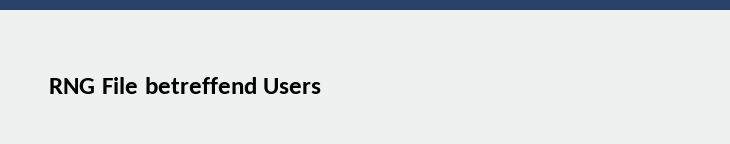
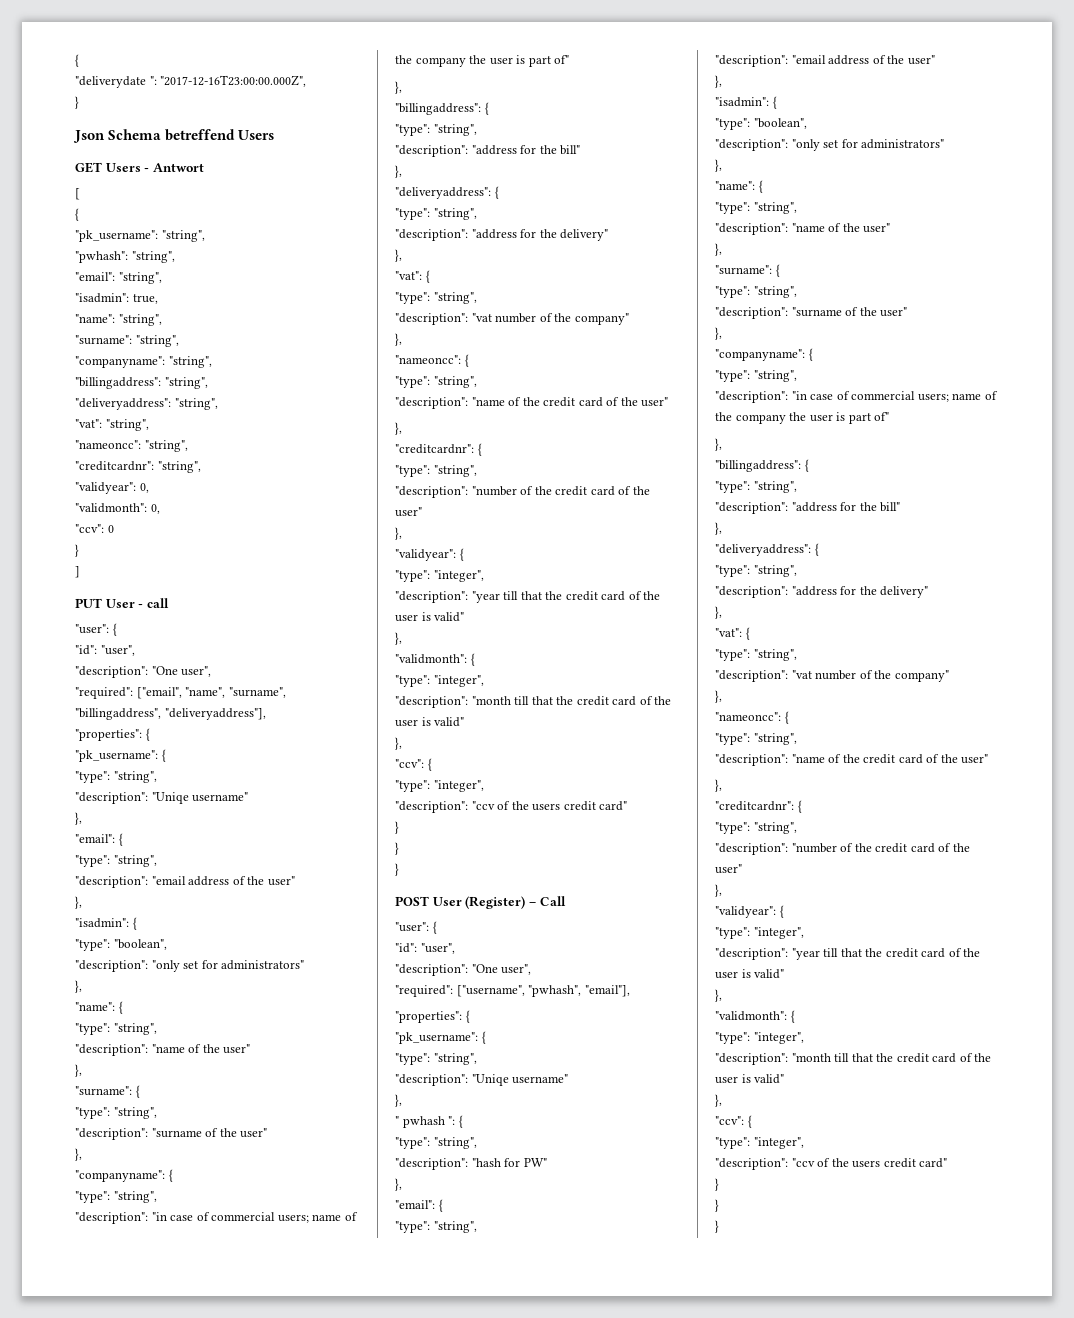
[49,77,322,94] RNG File betreffend Users -> [75,54,79,67] [75,75,307,88] [75,96,79,109] [73,129,275,143] [75,162,204,173] [75,188,80,200] [75,208,79,221] [75,230,205,242] [75,251,175,263] [75,272,162,284] [75,293,158,304] [75,314,162,326] [75,335,179,347] [75,356,212,368] [75,377,208,389] [75,398,218,410] [75,419,149,431] [75,440,188,452] [75,461,201,473] [75,482,149,494] [75,503,160,514] [75,524,114,533] [75,544,79,557] [75,566,80,578] [75,598,169,608] [75,623,117,636] [75,645,135,656] [75,666,212,678] [75,687,286,699] [75,708,266,720] [75,728,150,741] [75,749,166,762] [75,771,157,783] [75,792,249,804] [75,812,82,825] [75,833,123,846] [75,855,157,867] [75,876,295,888] [75,896,82,909] [75,917,137,930] [75,939,167,951] [75,960,305,972] [75,980,82,993] [75,1001,123,1014] [75,1023,157,1035] [75,1044,251,1056] [75,1064,82,1077] [75,1085,140,1098] [75,1107,157,1119] [75,1128,268,1140] [75,1148,82,1161] [75,1169,173,1182] [75,1191,157,1203] [75,1212,358,1224] [395,55,570,67] [395,81,402,94] [395,102,489,115] [395,124,477,136] [395,145,581,157] [395,165,402,178] [395,186,499,199] [395,208,477,220] [395,229,609,241] [395,249,402,262] [395,270,430,283] [395,292,477,304] [395,313,629,325] [395,333,402,346] [395,354,469,367] [395,376,477,388] [395,397,669,409] [395,422,402,435] [395,443,482,456] [395,465,477,477] [395,486,650,498] [395,507,422,517] [395,527,402,540] [395,548,464,561] [395,570,484,582] [395,591,661,603] [395,612,465,622] [395,632,402,645] [395,653,475,666] [395,675,484,687] [395,696,672,708] [395,717,465,727] [395,737,402,750] [395,758,432,771] [395,780,484,792] [395,801,628,813] [395,821,399,834] [395,842,399,855] [395,863,399,876] [395,896,566,909] [395,921,437,934] [395,943,455,954] [395,964,532,976] [395,985,630,997] [395,1010,470,1023] [395,1031,486,1044] [395,1053,477,1065] [395,1074,569,1086] [395,1094,402,1107] [395,1115,463,1128] [395,1137,477,1149] [395,1158,547,1170] [395,1178,402,1191] [395,1199,443,1212] [395,1221,477,1233] [715,55,935,67] [715,75,722,88] [715,96,777,109] [715,118,807,130] [715,139,945,151] [715,159,722,172] [715,180,763,193] [715,202,797,214] [715,223,891,235] [715,243,722,256] [715,264,780,277] [715,286,797,298] [715,307,908,319] [715,327,722,340] [715,348,813,361] [715,370,797,382] [715,391,998,403] [715,412,890,424] [715,438,722,451] [715,459,809,472] [715,481,797,493] [715,502,901,514] [715,522,722,535] [715,543,819,556] [715,565,797,577] [715,586,929,598] [715,606,722,619] [715,627,750,640] [715,649,797,661] [715,670,949,682] [715,690,722,703] [715,711,789,724] [715,733,797,745] [715,754,989,766] [715,779,722,792] [715,800,802,813] [715,822,797,834] [715,843,970,855] [715,864,742,874] [715,884,722,897] [715,905,784,918] [715,927,804,939] [715,948,981,960] [715,969,785,979] [715,989,722,1002] [715,1010,795,1023] [715,1032,804,1044] [715,1053,992,1065] [715,1074,785,1084] [715,1094,722,1107] [715,1115,752,1128] [715,1137,804,1149] [715,1158,948,1170] [715,1178,719,1191] [715,1199,719,1212] [715,1220,719,1233] { // "deliverydate ": "2017-12-16T23:00:00.000Z", // } // Json Schema betreffend Users // GET Users - Antwort // [ // { // "pk_username": "string", // "pwhash": "string", // "email": "string", // "isadmin": true, // "name": "string", // "surname": "string", // "companyname": "string", // "billingaddress": "string", // "deliveryaddress": "string", // "vat": "string", // "nameoncc": "string", // "creditcardnr": "string", // "validyear": 0, // "validmonth": 0, // "ccv": 0 // } // ] // PUT User - call // "user": { // "id": "user", // "description": "One user", // "required": ["email", "name", "surname", "billingaddress", "deliveryaddress"], // "properties": { // "pk_username": { // "type": "string", // "description": "Uniqe username" // }, // "email": { // "type": "string", // "description": "email address of the user" // }, // "isadmin": { // "type": "boolean", // "description": "only set for administrators" // }, // "name": { // "type": "string", // "description": "name of the user" // }, // "surname": { // "type": "string", // "description": "surname of the user" // }, // "companyname": { // "type": "string", // "description": "in case of commercial users; name of the company the user is part of" // }, // "billingaddress": { // "type": "string", // "description": "address for the bill" // }, // "deliveryaddress": { // "type": "string", // "description": "address for the delivery" // }, // "vat": { // "type": "string", // "description": "vat number of the company" // }, // "nameoncc": { // "type": "string", // "description": "name of the credit card of the user" // }, // "creditcardnr": { // "type": "string", // "description": "number of the credit card of the user" // }, // "validyear": { // "type": "integer", // "description": "year till that the credit card of the user is valid" // }, // "validmonth": { // "type": "integer", // "description": "month till that the credit card of the user is valid" // }, // "ccv": { // "type": "integer", // "description": "ccv of the users credit card" // } // } // } // POST User (Register) – Call // "user": { // "id": "user", // "description": "One user", // "required": ["username", "pwhash", "email"], // "properties": { // "pk_username": { // "type": "string", // "description": "Uniqe username" // }, // " pwhash ": { // "type": "string", // "description": "hash for PW" // }, // "email": { // "type": "string", // "description": "email address of the user" // }, // "isadmin": { // "type": "boolean", // "description": "only set for administrators" // }, // "name": { // "type": "string", // "description": "name of the user" // }, // "surname": { // "type": "string", // "description": "surname of the user" // }, // "companyname": { // "type": "string", // "description": "in case of commercial users; name of the company the user is part of" // }, // "billingaddress": { // "type": "string", // "description": "address for the bill" // }, // "deliveryaddress": { // "type": "string", // "description": "address for the delivery" // }, // "vat": { // "type": "string", // "description": "vat number of the company" // }, // "nameoncc": { // "type": "string", // "description": "name of the credit card of the user" // }, // "creditcardnr": { // "type": "string", // "description": "number of the credit card of the user" // }, // "validyear": { // "type": "integer", // "description": "year till that the credit card of the user is valid" // }, // "validmonth": { // "type": "integer", // "description": "month till that the credit card of the user is valid" // }, // "ccv": { // "type": "integer", // "description": "ccv of the users credit card" // } // } // }

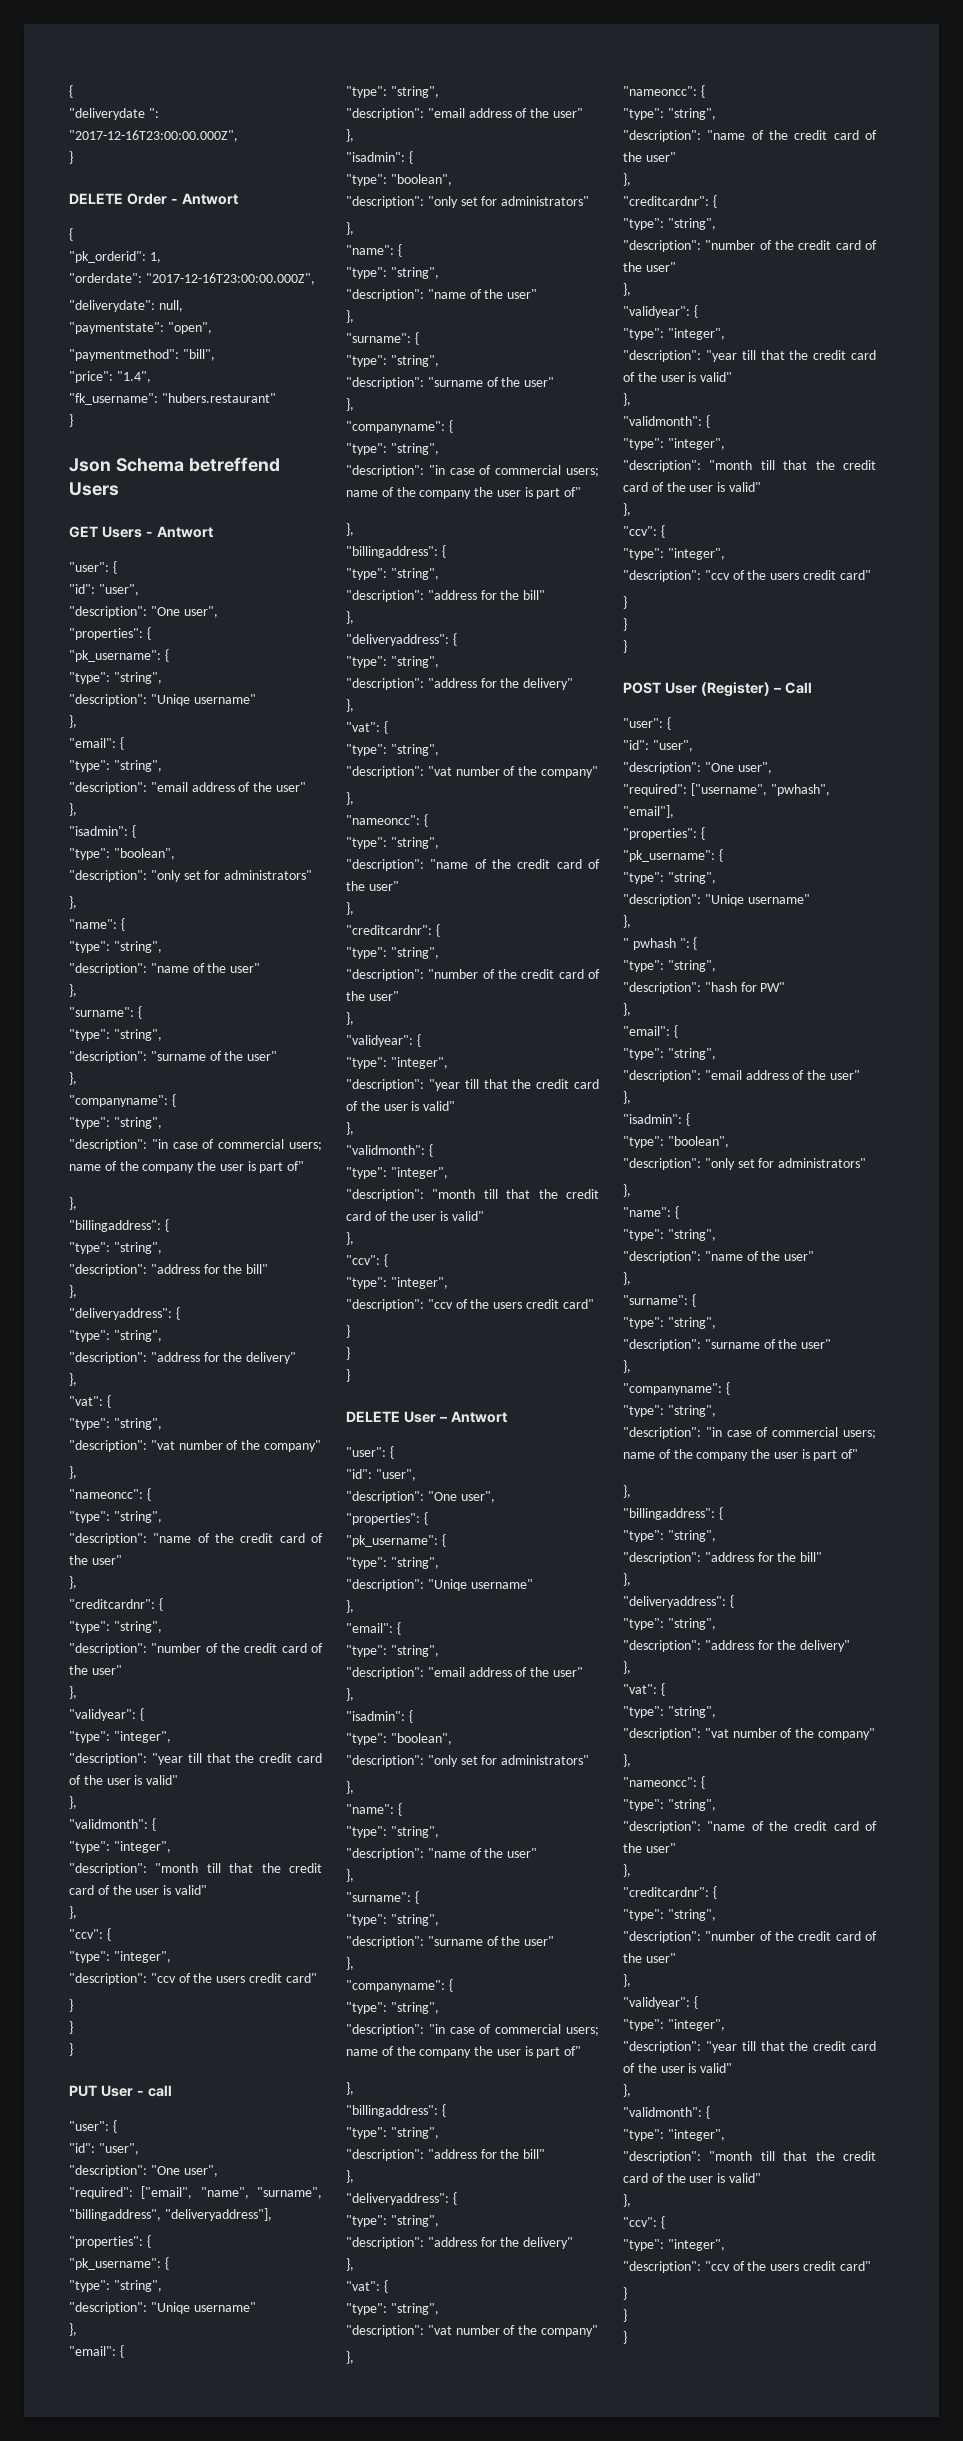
(79, 102) none -> [69,193,238,205] [69,228,73,241] [69,251,161,263] [69,273,315,285] [69,300,183,312] [69,322,212,334] [69,349,215,361] [69,371,151,383] [69,393,276,405] [69,414,73,427] // DELETE Order - Antwort // { // "pk_orderid": 1, // "orderdate": "2017-12-16T23:00:00.000Z", // "deliverydate": null, // "paymentstate": "open", // "paymentmethod": "bill", // "price": "1.4", // "fk_username": "hubers.restaurant" // }
[75,188,80,200] [75,208,79,221] [75,230,205,242] [75,251,175,263] [75,272,162,284] [75,293,158,304] [75,314,162,326] [75,335,179,347] [75,356,212,368] [75,377,208,389] [75,398,218,410] [75,419,149,431] [75,440,188,452] [75,461,201,473] [75,482,149,494] [75,503,160,514] [75,524,114,533] [75,544,79,557] [75,566,80,578] [ // { // "pk_username": "string", // "pwhash": "string", // "email": "string", // "isadmin": true, // "name": "string", // "surname": "string", // "companyname": "string", // "billingaddress": "string", // "deliveryaddress": "string", // "vat": "string", // "nameoncc": "string", // "creditcardnr": "string", // "validyear": 0, // "validmonth": 0, // "ccv": 0 // } // ] -> [69,561,117,574] [69,584,139,596] [69,606,218,618] [69,627,151,640] [69,649,169,662] [69,672,162,684] [69,694,256,706] [69,715,77,728] [69,737,124,750] [69,760,162,772] [69,782,306,794] [69,803,77,816] [69,825,136,838] [69,848,175,860] [69,870,313,882] [69,896,77,909] [69,918,125,931] [69,941,162,953] [69,963,261,975] [69,984,77,997] [69,1006,142,1019] [69,1029,162,1041] [69,1051,278,1063] [69,1072,77,1085] [69,1094,176,1107] [69,1117,162,1129] [69,1139,322,1151] [69,1161,305,1173] [69,1197,77,1210] [69,1219,169,1232] [69,1242,162,1254] [69,1264,269,1276] [69,1285,77,1298] [69,1307,180,1320] [69,1330,162,1342] [69,1352,297,1364] [69,1373,77,1386] [69,1395,111,1408] [69,1418,162,1430] [69,1440,321,1452] [69,1466,77,1479] [69,1488,151,1501] [69,1511,162,1523] [69,1533,323,1545] [69,1555,122,1565] [69,1576,77,1589] [69,1598,163,1611] [69,1621,162,1633] [69,1643,323,1655] [69,1665,122,1675] [69,1686,77,1699] [69,1708,144,1721] [69,1731,171,1743] [69,1753,322,1765] [69,1775,179,1785] [69,1796,77,1809] [69,1818,156,1831] [69,1841,171,1853] [69,1863,322,1875] [69,1885,207,1895] [69,1906,77,1919] [69,1928,111,1941] [69,1951,171,1963] [69,1973,317,1985] [69,1999,73,2012] [69,2021,73,2034] [69,2043,73,2056] "user": { // "id": "user", // "description": "One user", // "properties": { // "pk_username": { // "type": "string", // "description": "Uniqe username" // }, // "email": { // "type": "string", // "description": "email address of the user" // }, // "isadmin": { // "type": "boolean", // "description": "only set for administrators" // }, // "name": { // "type": "string", // "description": "name of the user" // }, // "surname": { // "type": "string", // "description": "surname of the user" // }, // "companyname": { // "type": "string", // "description": "in case of commercial users; name of the company the user is part of" // }, // "billingaddress": { // "type": "string", // "description": "address for the bill" // }, // "deliveryaddress": { // "type": "string", // "description": "address for the delivery" // }, // "vat": { // "type": "string", // "description": "vat number of the company" // }, // "nameoncc": { // "type": "string", // "description": "name of the credit card of the user" // }, // "creditcardnr": { // "type": "string", // "description": "number of the credit card of the user" // }, // "validyear": { // "type": "integer", // "description": "year till that the credit card of the user is valid" // }, // "validmonth": { // "type": "integer", // "description": "month till that the credit card of the user is valid" // }, // "ccv": { // "type": "integer", // "description": "ccv of the users credit card" // } // } // }
(399, 869) none -> [346,1411,507,1423] [346,1446,394,1459] [346,1469,416,1481] [346,1491,495,1503] [346,1512,428,1525] [346,1534,446,1547] [346,1557,439,1569] [346,1579,533,1591] [346,1600,354,1613] [346,1622,401,1635] [346,1645,439,1657] [346,1667,583,1679] [346,1688,354,1701] [346,1710,413,1723] [346,1733,452,1745] [346,1755,590,1767] [346,1781,354,1794] [346,1803,402,1816] [346,1826,439,1838] [346,1848,538,1860] [346,1869,354,1882] [346,1891,419,1904] [346,1914,439,1926] [346,1936,555,1948] [346,1957,354,1970] [346,1979,453,1992] [346,2002,439,2014] [346,2024,599,2036] [346,2046,582,2058] [346,2082,354,2095] [346,2104,446,2117] [346,2127,439,2139] [346,2149,546,2161] [346,2170,354,2183] [346,2192,457,2205] [346,2215,439,2227] [346,2237,574,2249] [346,2258,354,2271] [346,2280,388,2293] [346,2303,439,2315] [346,2325,598,2337] [346,2351,354,2364] [623,85,705,98] [623,108,716,120] [623,130,877,142] [623,152,676,162] [623,173,631,186] [623,195,717,208] [623,218,716,230] [623,240,877,252] [623,262,676,272] [623,283,631,296] [623,305,698,318] [623,328,725,340] [623,350,876,362] [623,372,733,382] [623,393,631,406] [623,415,710,428] [623,438,725,450] [623,460,876,472] [623,482,761,492] [623,503,631,516] [623,525,665,538] [623,548,725,560] [623,570,871,582] [623,596,627,609] [623,618,627,631] [623,640,627,653] // DELETE User – Antwort // "user": { // "id": "user", // "description": "One user", // "properties": { // "pk_username": { // "type": "string", // "description": "Uniqe username" // }, // "email": { // "type": "string", // "description": "email address of the user" // }, // "isadmin": { // "type": "boolean", // "description": "only set for administrators" // }, // "name": { // "type": "string", // "description": "name of the user" // }, // "surname": { // "type": "string", // "description": "surname of the user" // }, // "companyname": { // "type": "string", // "description": "in case of commercial users; name of the company the user is part of" // }, // "billingaddress": { // "type": "string", // "description": "address for the bill" // }, // "deliveryaddress": { // "type": "string", // "description": "address for the delivery" // }, // "vat": { // "type": "string", // "description": "vat number of the company" // }, // "nameoncc": { // "type": "string", // "description": "name of the credit card of the user" // }, // "creditcardnr": { // "type": "string", // "description": "number of the credit card of the user" // }, // "validyear": { // "type": "integer", // "description": "year till that the credit card of the user is valid" // }, // "validmonth": { // "type": "integer", // "description": "month till that the credit card of the user is valid" // }, // "ccv": { // "type": "integer", // "description": "ccv of the users credit card" // } // } // }

